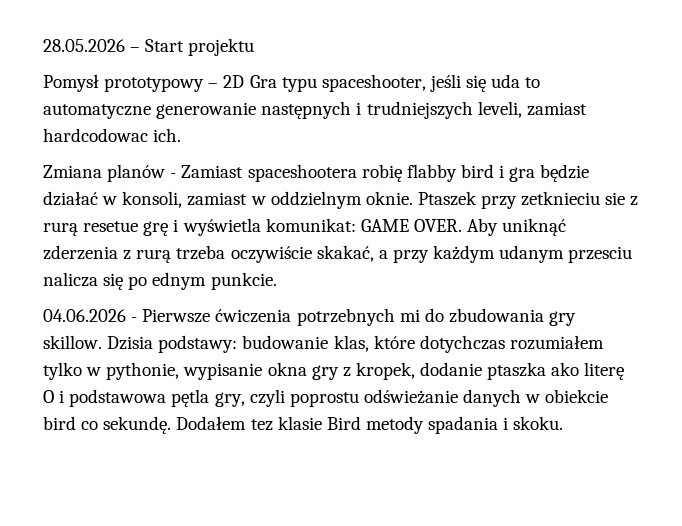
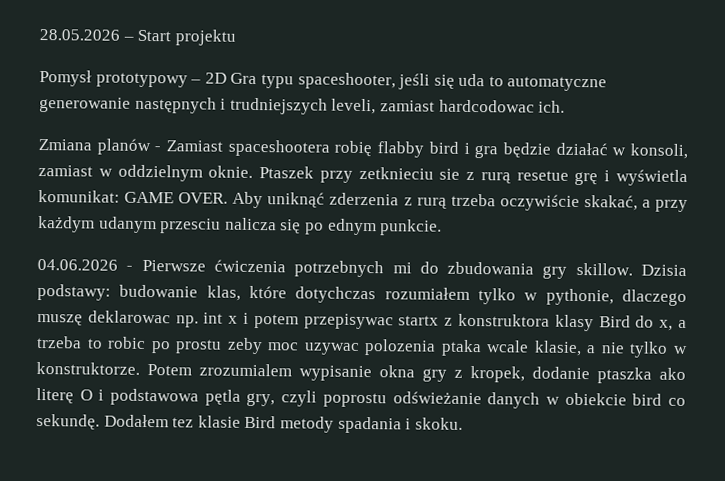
(180, 371) none -> [621,289,687,306] [37,310,687,332] [36,335,688,358] [36,361,292,377] dlaczego muszę deklarowac np. int x i potem przepisywac startx z konstruktora klasy Bird do x, a trzeba to robic po prostu zeby moc uzywac polozenia ptaka wcale klasie, a nie tylko w konstruktorze. Potem zrozumialem

